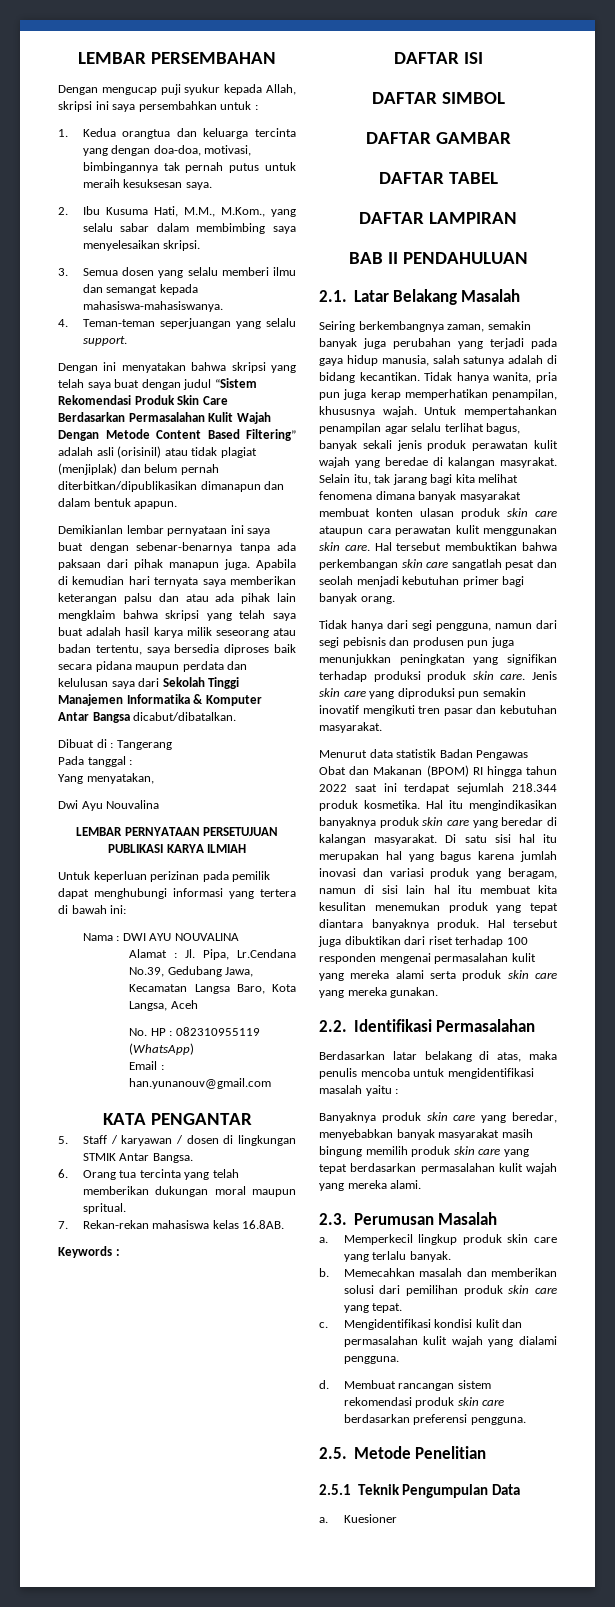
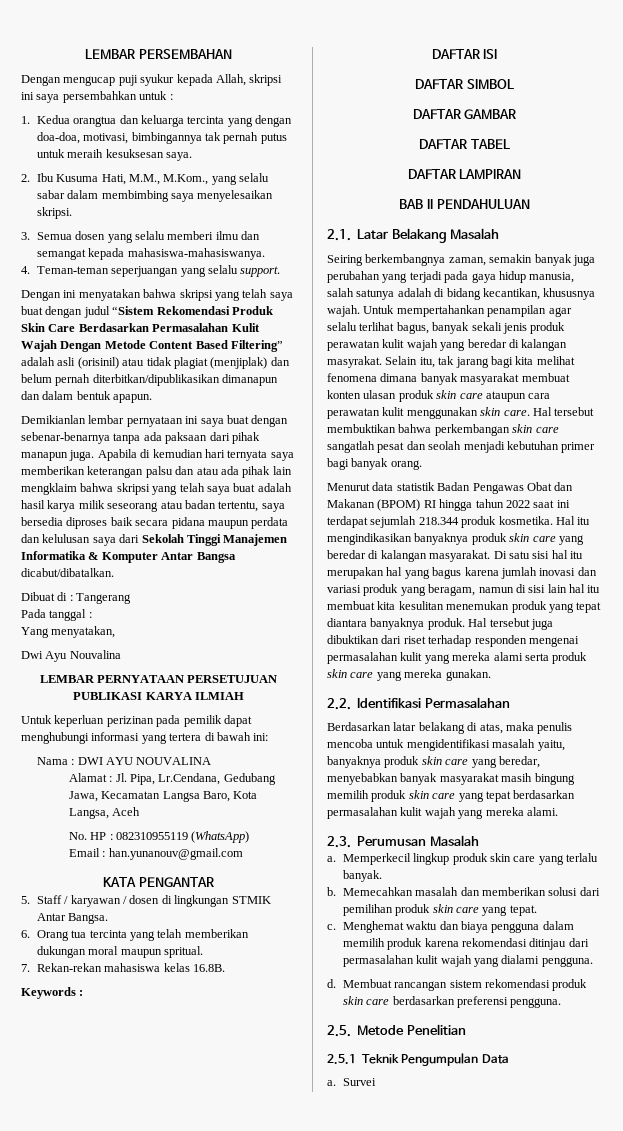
[237,949,296,958] [129,967,165,977] Lr.Cendana No.39, -> [158,773,221,785] Lr.Cendana,
[242,1220,285,1229] 16.8AB. -> [193,964,226,972] 16.8B.
[359,372,557,383] [319,389,557,400] kecantikan. Tidak hanya wanita, pria pun juga kerap memperhatikan penampilan, -> [482,288,540,300] kecantikan,
[385,457,428,466] beredae -> [467,339,507,348] beredar
[319,620,557,631] [319,637,514,648] [319,654,557,665] [319,671,557,682] [319,688,526,699] [319,705,557,716] [319,722,382,733] // Tidak hanya dari segi pengguna, namun dari segi pebisnis dan produsen pun juga menunjukkan peningkatan yang signifikan terhadap produksi produk skin care. Jenis skin care yang diproduksi pun semakin inovatif mengikuti tren pasar dan kebutuhan masyarakat. -> (422, 465) none
[506,937,528,945] 100 -> (472, 641) none
[365,1085,399,1096] [319,1112,376,1123] yaitu : // Banyaknya -> [537,740,565,751] [327,756,381,768] yaitu, banyaknya
[343,1319,523,1330] Mengidentifikasi kondisi kulit dan -> [342,921,574,933] [342,938,589,950] Menghemat waktu dan biaya pengguna dalam memilih produk karena rekomendasi ditinjau dari
[343,1514,397,1523] Kuesioner -> [342,1078,376,1086] Survei

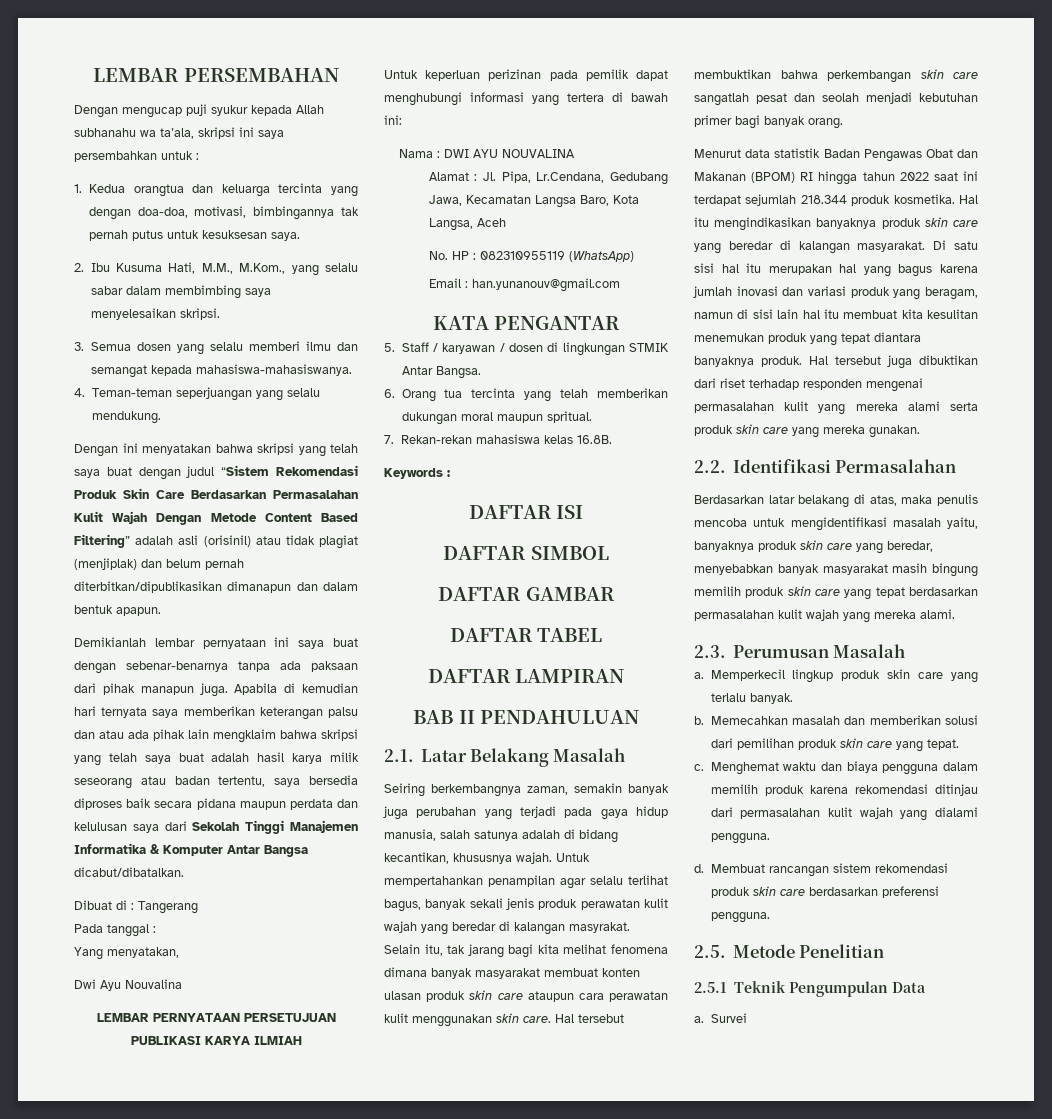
[215,74,246,86] Allah, -> [296,105,324,114] [74,128,194,139] Allah subhanahu wa ta’ala,
[67,149,104,158] meraih -> (199, 234) none
[240,266,281,277] support. -> [91,411,161,424] mendukung.
[21,415,86,424] Demikianlan -> [74,637,146,647] Demikianlah

